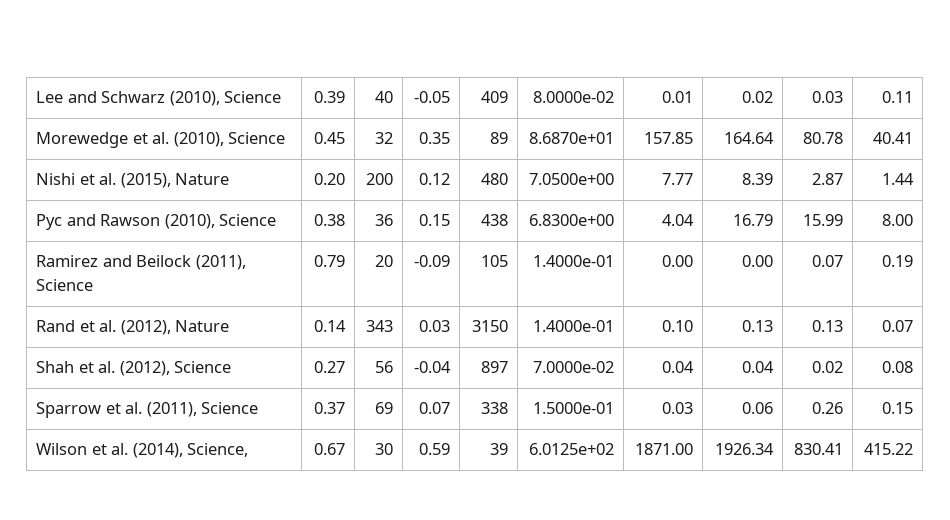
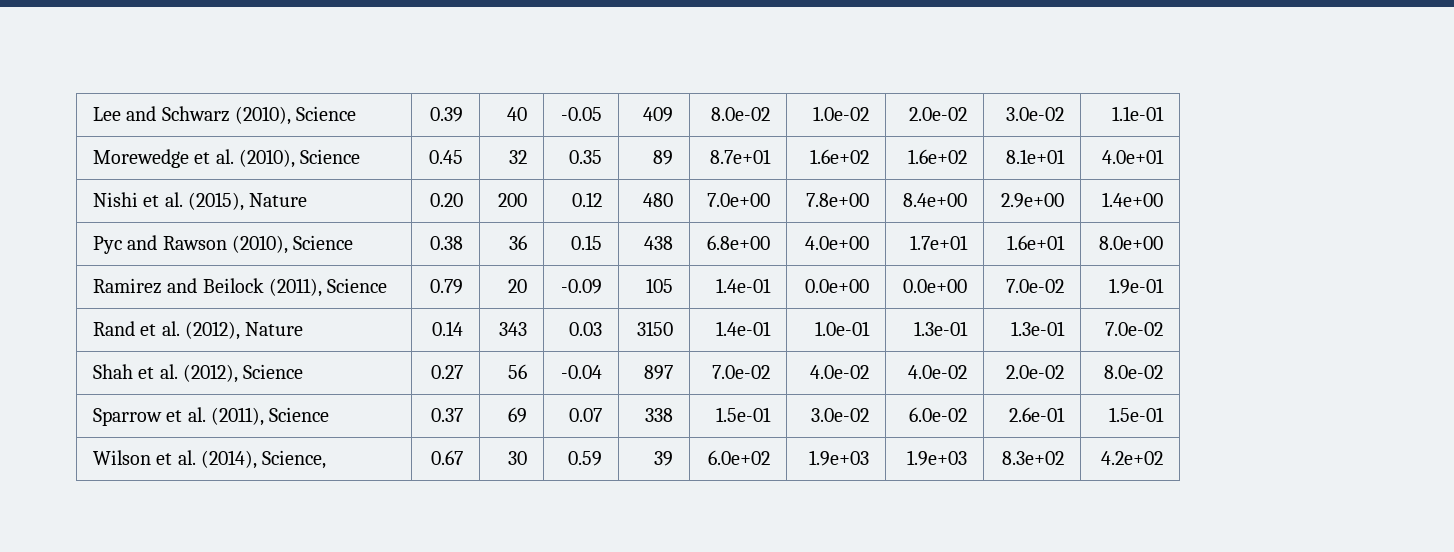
[532,91,614,103] [661,91,693,103] [741,91,773,103] [811,91,843,103] [881,91,913,103] 8.0000e-02 | 0.01 | 0.02 | 0.03 | 0.11 -> [711,107,771,121] [813,106,870,121] [909,107,968,121] [1006,107,1065,121] [1112,106,1165,121] 8.0e-02 | 1.0e-02 | 2.0e-02 | 3.0e-02 | 1.1e-01
[528,132,614,144] [643,132,693,144] [723,132,774,144] [802,132,843,144] [872,132,913,144] 8.6870e+01 | 157.85 | 164.64 | 80.78 | 40.41 -> [710,149,772,164] [810,149,870,164] [908,149,968,164] [1006,149,1066,164] [1102,149,1165,164] 8.7e+01 | 1.6e+02 | 1.6e+02 | 8.1e+01 | 4.0e+01
[528,173,614,185] [661,173,693,185] [741,173,773,185] [811,173,843,185] [881,173,914,185] 7.0500e+00 | 7.77 | 8.39 | 2.87 | 1.44 -> [707,193,771,207] [806,193,870,207] [903,193,968,207] [1001,193,1065,208] [1102,192,1164,207] 7.0e+00 | 7.8e+00 | 8.4e+00 | 2.9e+00 | 1.4e+00
[528,214,614,226] [661,214,694,226] [732,214,773,226] [802,214,843,226] [881,214,913,226] 6.8300e+00 | 4.04 | 16.79 | 15.99 | 8.00 -> [707,235,771,250] [805,236,870,250] [910,235,969,250] [1007,235,1066,250] [1099,236,1164,250] 6.8e+00 | 4.0e+00 | 1.7e+01 | 1.6e+01 | 8.0e+00
[532,255,614,267] [661,255,693,267] [741,255,773,267] [811,255,843,267] [881,255,913,267] 1.4000e-01 | 0.00 | 0.00 | 0.07 | 0.19 -> [716,278,772,293] [805,279,870,293] [903,279,968,293] [1006,279,1065,293] [1109,278,1165,294] 1.4e-01 | 0.0e+00 | 0.0e+00 | 7.0e-02 | 1.9e-01
[532,320,614,332] [661,320,693,332] [741,320,773,332] [811,320,843,332] [881,320,913,332] 1.4000e-01 | 0.10 | 0.13 | 0.13 | 0.07 -> [716,321,772,336] [815,321,871,336] [914,321,969,336] [1011,321,1066,336] [1105,322,1164,336] 1.4e-01 | 1.0e-01 | 1.3e-01 | 1.3e-01 | 7.0e-02
[532,361,614,373] [661,361,694,373] [741,361,774,373] [811,361,843,373] [881,361,913,373] 7.0000e-02 | 0.04 | 0.04 | 0.02 | 0.08 -> [712,365,771,379] [810,365,870,379] [908,365,968,379] [1006,365,1065,379] [1104,365,1164,379] 7.0e-02 | 4.0e-02 | 4.0e-02 | 2.0e-02 | 8.0e-02
[532,402,614,414] [661,402,693,414] [741,402,773,414] [811,402,843,414] [881,402,913,414] 1.5000e-01 | 0.03 | 0.06 | 0.26 | 0.15 -> [716,407,772,422] [811,408,870,422] [909,407,968,422] [1009,407,1066,422] [1109,407,1165,422] 1.5e-01 | 3.0e-02 | 6.0e-02 | 2.6e-01 | 1.5e-01
[528,443,614,455] [634,443,693,455] [714,443,774,455] [793,443,843,455] [863,443,913,455] 6.0125e+02 | 1871.00 | 1926.34 | 830.41 | 415.22 -> [708,450,771,465] [809,450,870,466] [907,450,968,466] [1002,451,1065,465] [1101,451,1164,465] 6.0e+02 | 1.9e+03 | 1.9e+03 | 8.3e+02 | 4.2e+02

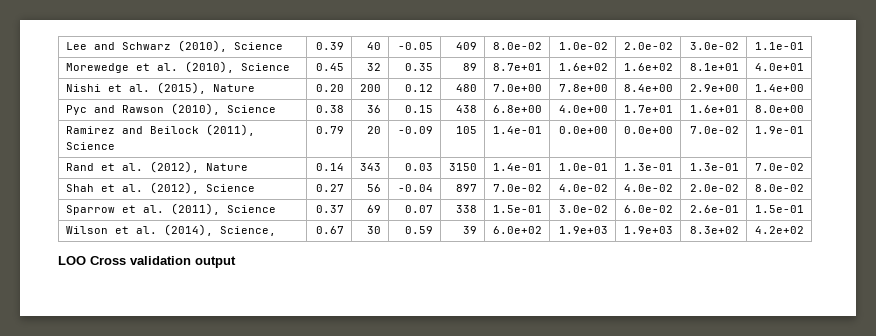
(1164, 458) none -> [58,256,236,268] // LOO Cross validation output

